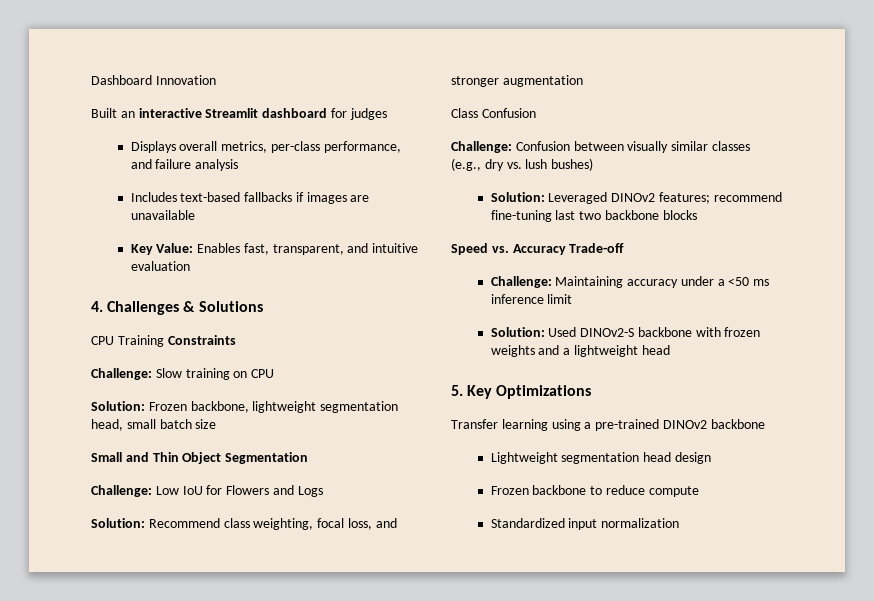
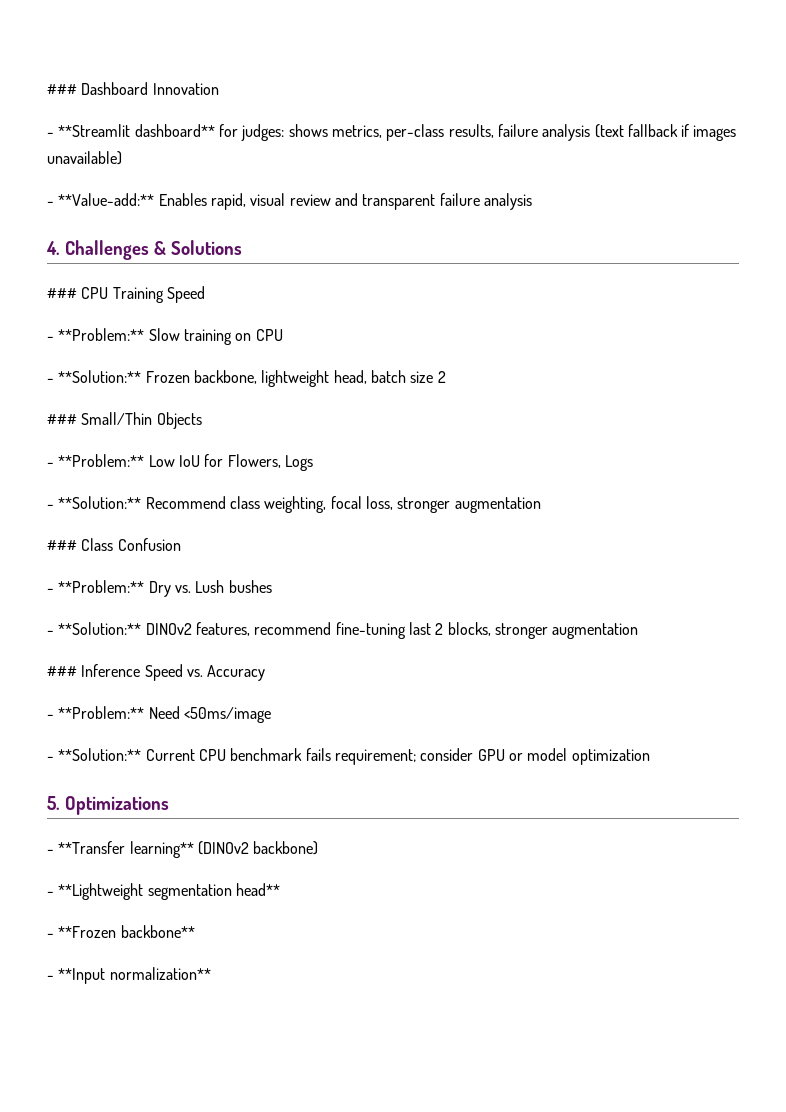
(91, 80) none -> [47,84,77,95] ###
[91,108,387,120] [130,141,401,153] [130,159,239,171] [130,192,370,204] [130,210,195,220] [130,243,419,255] [130,261,190,271] Built an interactive Streamlit dashboard for judges // Displays overall metrics, per-class performance, and failure analysis // Includes text-based fallbacks if images are unavailable // Key Value: Enables fast, transparent, and intuitive evaluation -> [47,124,737,141] [47,151,122,165] [47,193,532,210] - **Streamlit dashboard** for judges: shows metrics, per-class results, failure analysis (text fallback if images unavailable) // - **Value-add:** Enables rapid, visual review and transparent failure analysis
(263, 306) none -> [47,288,77,299] ###
[167,335,236,345] [91,368,152,380] Constraints // Challenge: -> [166,286,205,303] [47,328,145,341] Speed // - **Problem:**
[91,401,145,411] Solution: -> [47,370,142,383] - **Solution:**
[320,401,399,413] [91,419,156,431] segmentation head, small -> [333,370,367,384] head,
[91,452,309,464] [91,485,152,497] // Small and Thin Object Segmentation // Challenge: -> [437,371,446,383] [47,412,202,429] [47,454,145,467] 2 // ### Small/Thin Objects // - **Problem:**
[226,485,294,495] Flowers and -> [227,454,281,468] Flowers,
[91,518,145,528] Solution: -> [47,496,142,509] - **Solution:**
[375,518,397,528] [451,75,583,87] and stronger augmentation // -> [397,497,541,513] [47,540,77,551] stronger augmentation // ###
[451,141,750,153] [451,158,594,171] [490,192,782,204] [490,210,697,222] [451,243,625,255] [490,276,770,288] [490,294,573,304] [490,327,761,337] [490,345,670,357] Challenge: Confusion between visually similar classes (e.g., dry vs. lush bushes) // Solution: Leveraged DINOv2 features; recommend fine-tuning last two backbone blocks // Speed vs. Accuracy Trade-off // Challenge: Maintaining accuracy under a <50 ms inference limit // Solution: Used DINOv2-S backbone with frozen weights and a lightweight head -> [47,580,272,597] [47,622,639,639] [47,664,266,681] [47,706,271,723] [47,748,650,765] - **Problem:** Dry vs. Lush bushes // - **Solution:** DINOv2 features, recommend fine-tuning last 2 blocks, stronger augmentation // ### Inference Speed vs. Accuracy // - **Problem:** Need <50ms/image // - **Solution:** Current CPU benchmark fails requirement; consider GPU or model optimization
[467,385,493,399] Key -> (60, 803) none
[451,419,765,431] [490,452,711,464] [490,485,699,497] [490,518,680,530] Transfer learning using a pre-trained DINOv2 backbone // Lightweight segmentation head design // Frozen backbone to reduce compute // Standardized input normalization -> [47,841,319,858] [47,883,280,900] [47,925,195,938] [47,967,211,984] - **Transfer learning** (DINOv2 backbone) // - **Lightweight segmentation head** // - **Frozen backbone** // - **Input normalization**

